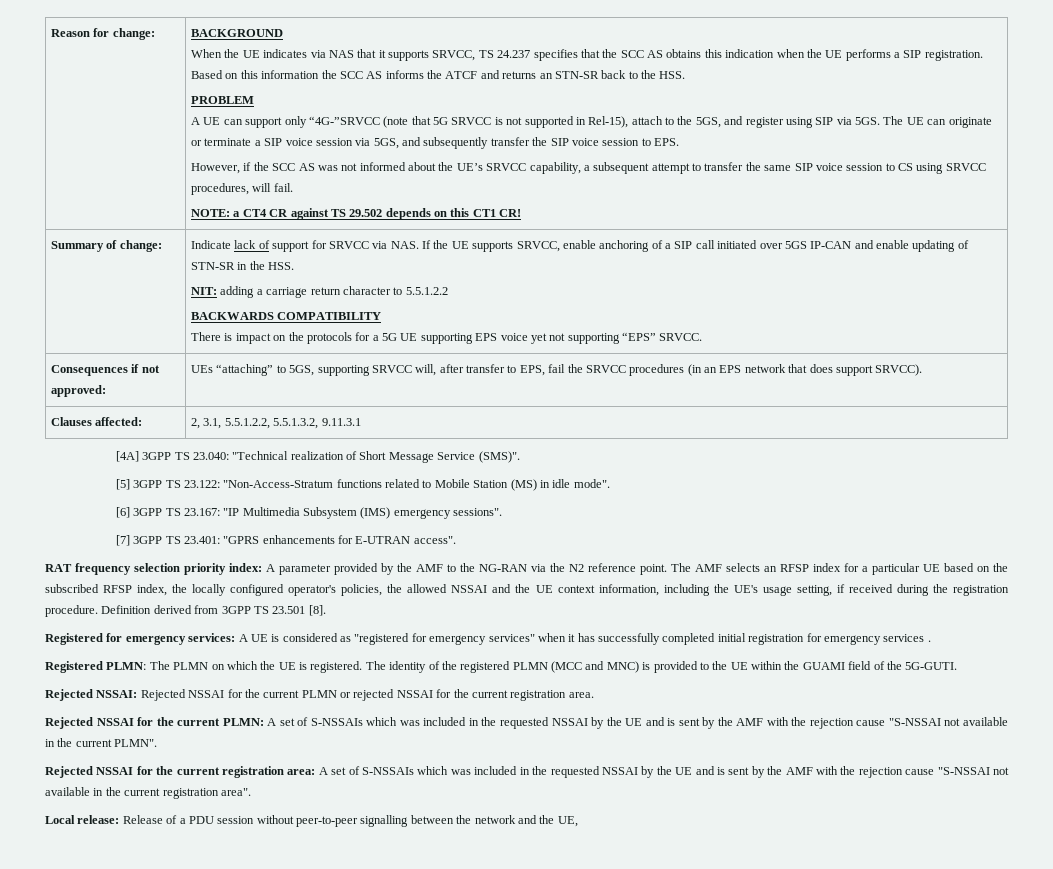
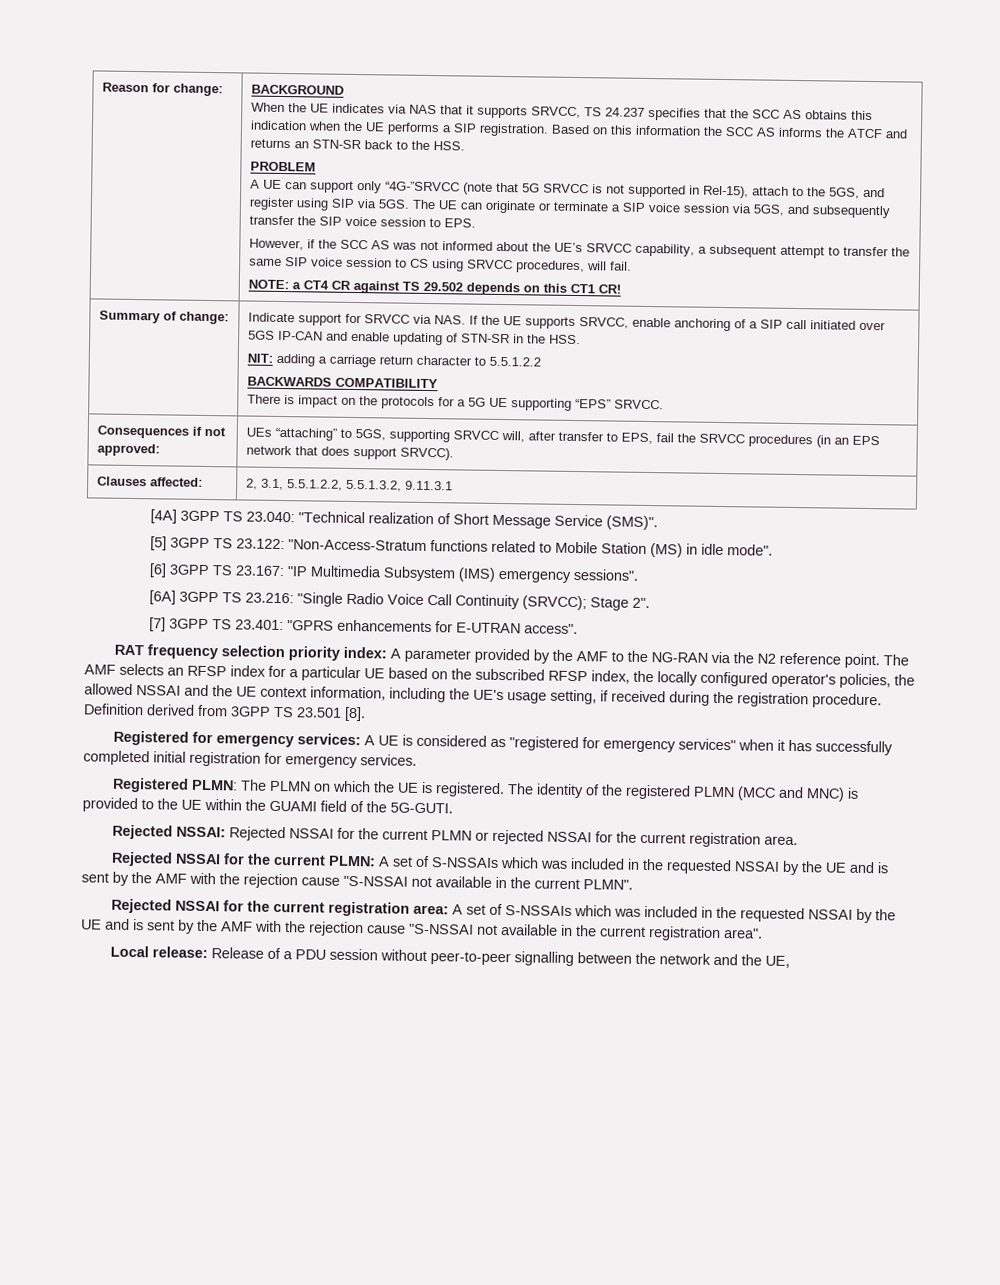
[234,240,270,249] lack of -> (296, 317) none
[475,333,620,344] EPS voice yet not supporting -> (573, 404) none
(503, 512) none -> [149,590,651,611] // [6A] 3GPP TS 23.216: "Single Radio Voice Call Continuity (SRVCC); Stage 2".
[883,634,931,642] services . -> [360,754,417,766] services.

